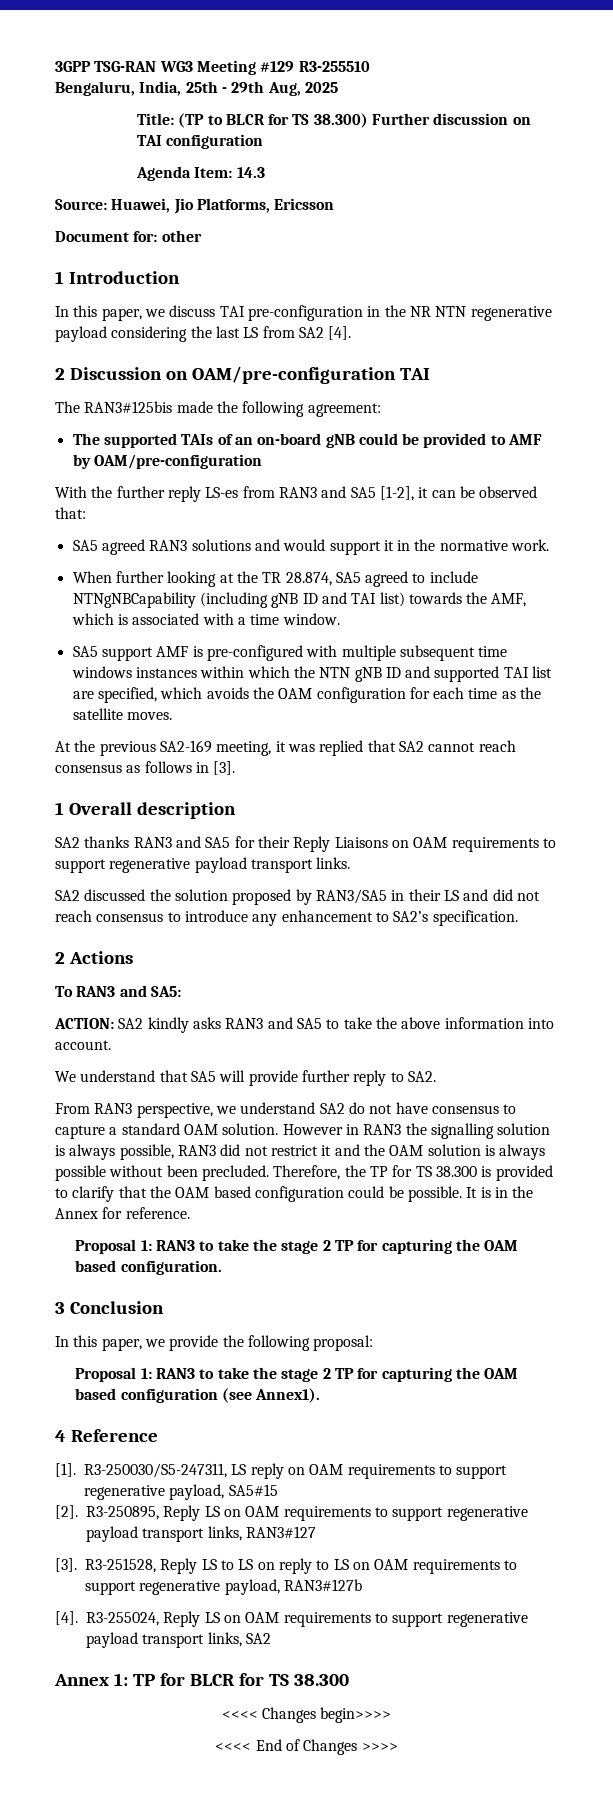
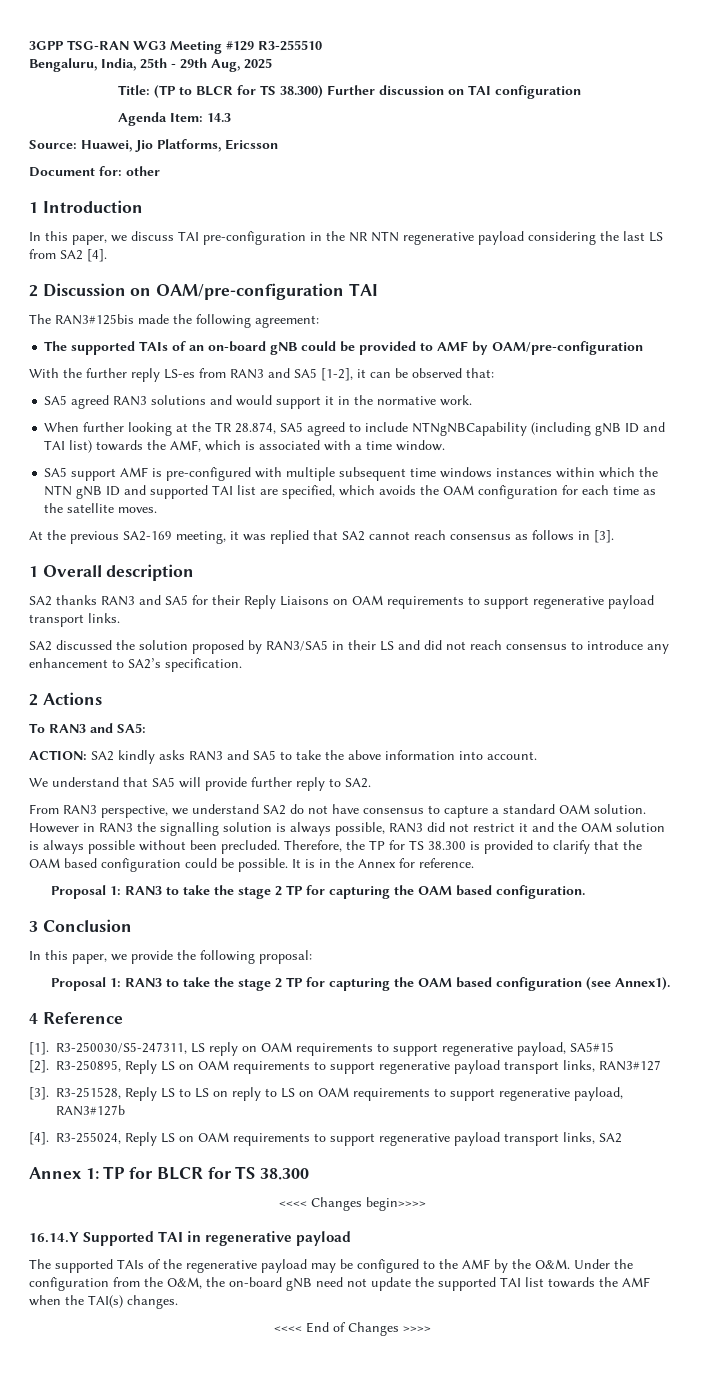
(392, 1715) none -> [29,1231,352,1246] [29,1259,633,1273] [29,1277,650,1291] [29,1295,178,1309] // 16.14.Y Supported TAI in regenerative payload // The supported TAIs of the regenerative payload may be configured to the AMF by the O&M. Under the configuration from the O&M, the on-board gNB need not update the supported TAI list towards the AMF when the TAI(s) changes.

